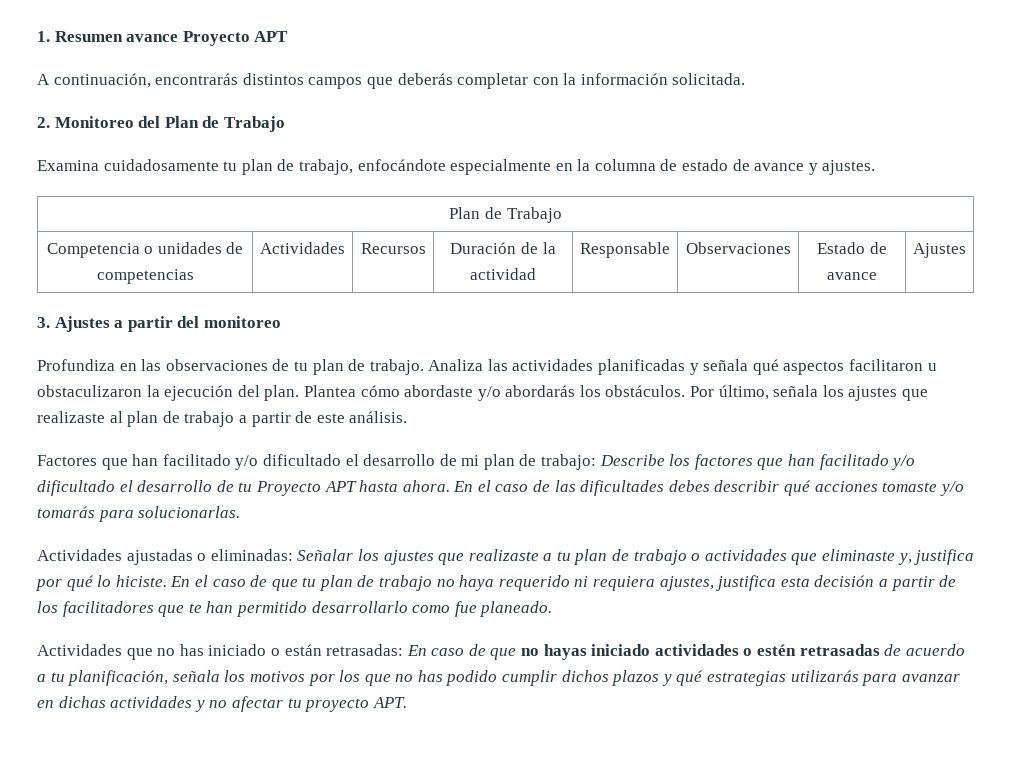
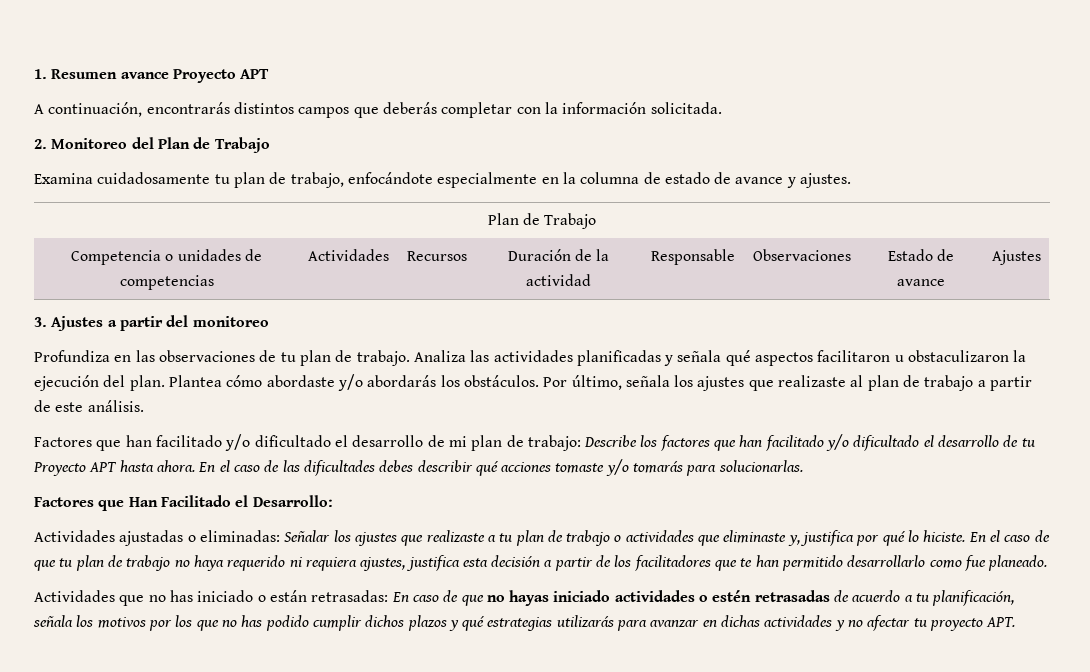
(241, 512) none -> [34,495,333,511] // Factores que Han Facilitado el Desarrollo:

